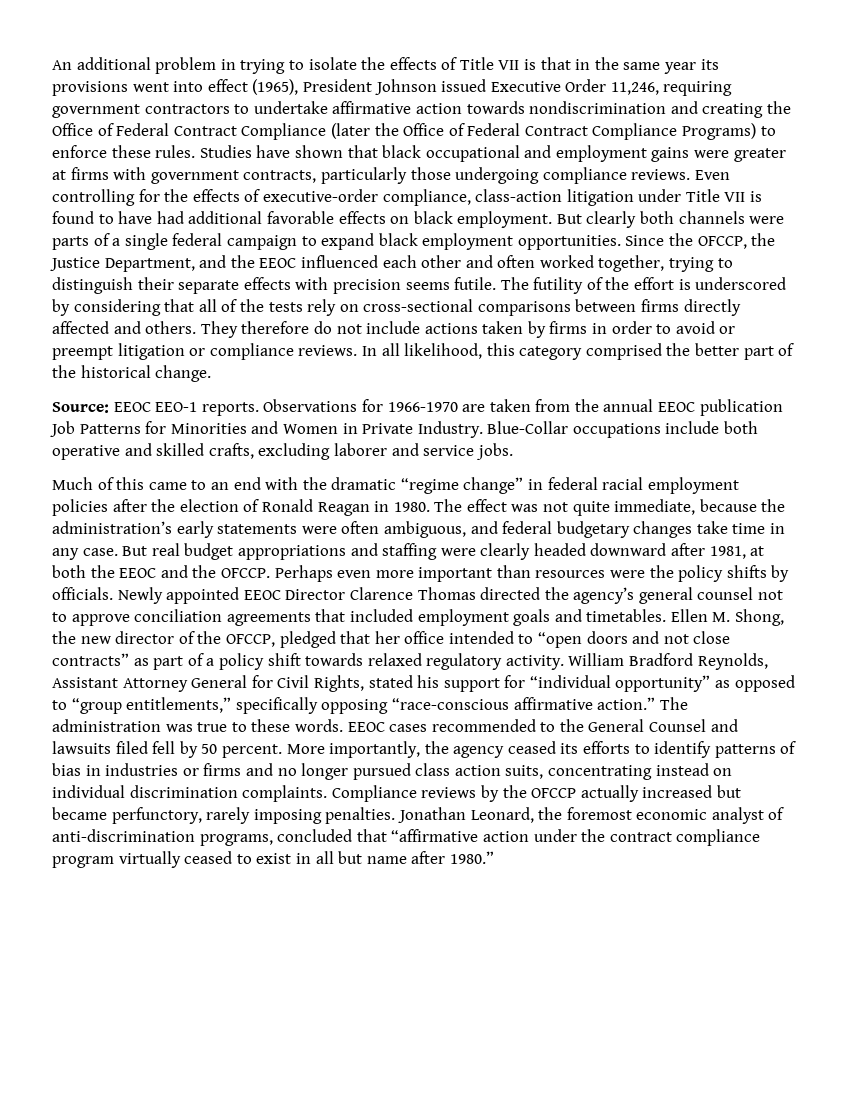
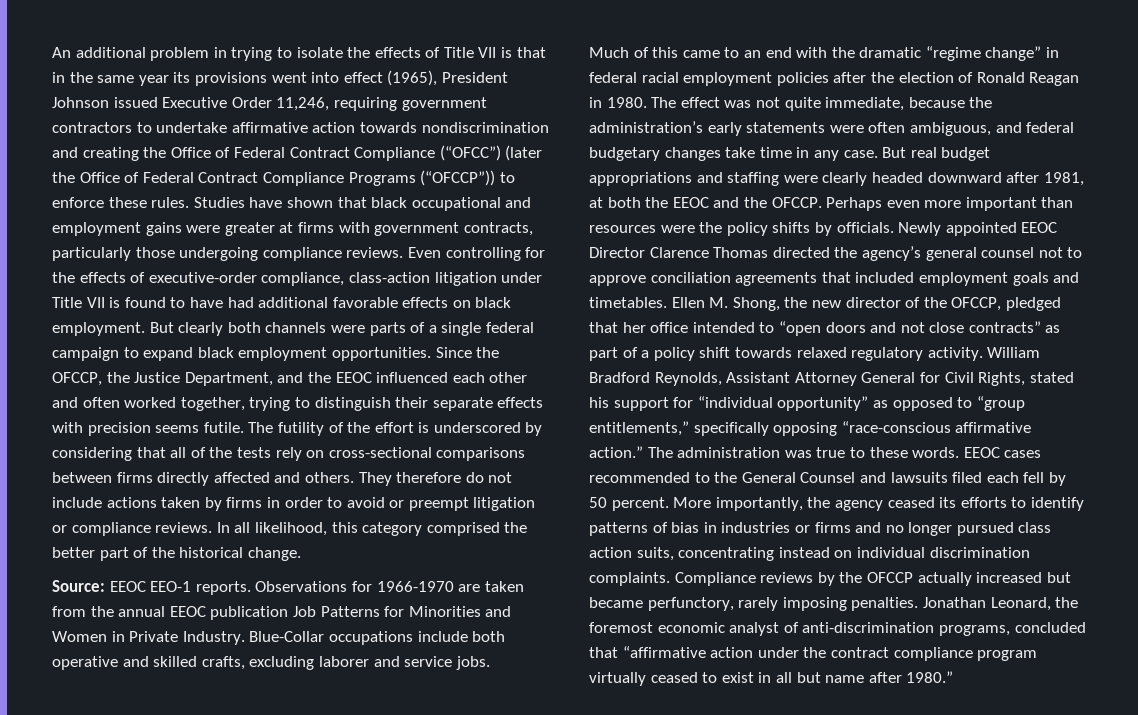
(327, 131) none -> [439,145,501,161] (“OFCC”)
[682,123,757,140] Programs) -> [348,170,496,186] Programs (“OFCCP”))
(148, 747) none -> [986,472,1019,483] each

